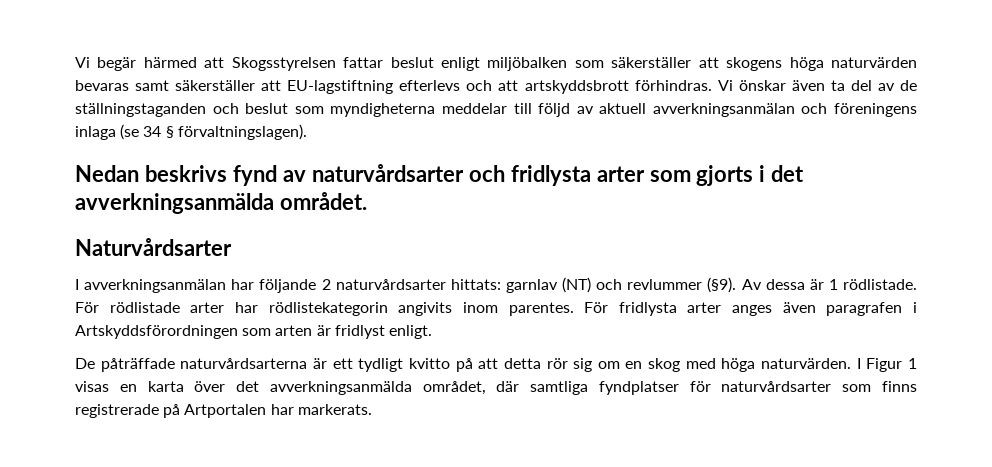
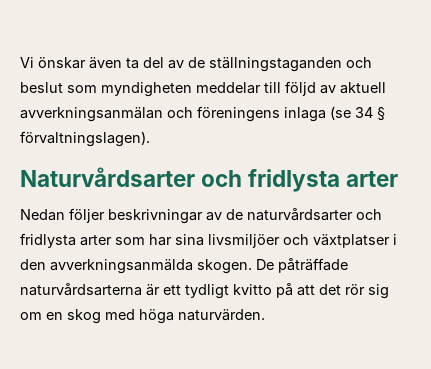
[75,57,918,71] [75,80,733,94] Vi begär härmed att Skogsstyrelsen fattar beslut enligt miljöbalken som säkerställer att skogens höga naturvärden bevaras samt säkerställer att EU-lagstiftning efterlevs och att artskyddsbrott förhindras. Vi -> [20,57,34,68] Vi
[330,103,436,117] myndigheterna -> [101,82,192,97] myndigheten
[75,165,306,186] Nedan beskrivs fynd av -> [20,167,399,192] [20,208,243,224] Naturvårdsarter och fridlysta arter // Nedan följer beskrivningar av de
[696,165,805,186] [75,192,367,214] [75,238,232,256] [75,277,917,293] [75,302,917,316] [75,325,432,339] gjorts i det avverkningsanmälda området. // Naturvårdsarter // I avverkningsanmälan har följande 2 naturvårdsarter hittats: garnlav (NT) och revlummer (§9). Av dessa är 1 rödlistade. För rödlistade arter har rödlistekategorin angivits inom parentes. För fridlysta arter anges även paragrafen i Artskyddsförordningen som arten är fridlyst enligt. // -> [149,234,397,248] [20,259,252,274] har sina livsmiljöer och växtplatser i den avverkningsanmälda skogen.
[503,358,541,369] detta -> [319,284,341,295] det
[856,358,917,372] [75,381,917,395] [75,404,372,418] I Figur 1 visas en karta över det avverkningsanmälda området, där samtliga fyndplatser för naturvårdsarter som finns registrerade på Artportalen har markerats. -> (265, 315) none

